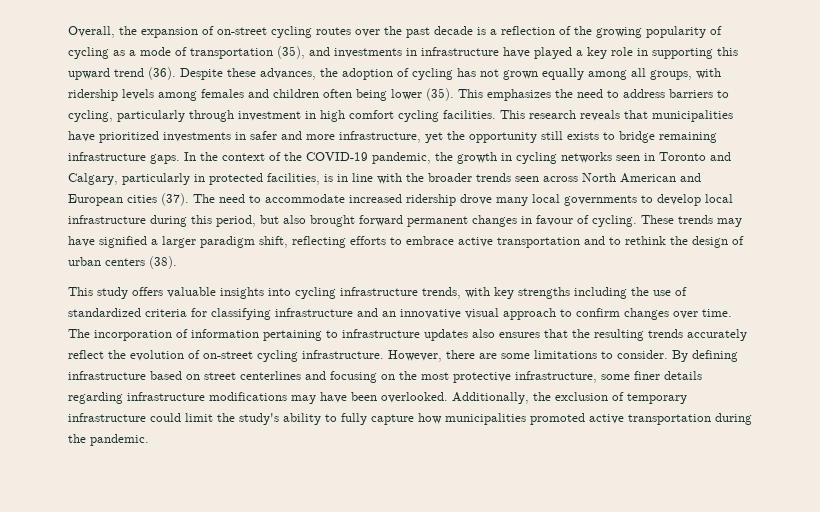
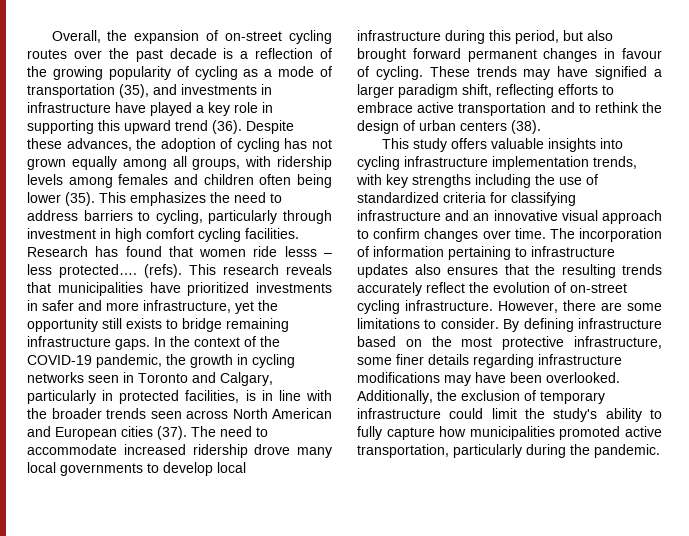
(496, 114) none -> [27,246,332,257] [27,264,182,278] Research has found that women ride lesss – less protected…. (refs).
(418, 291) none -> [492,156,589,170] implementation
[204,371,395,383] street centerlines and focusing on -> (422, 343) none
[628,414,711,425] transportation -> [357,444,522,458] transportation, particularly

